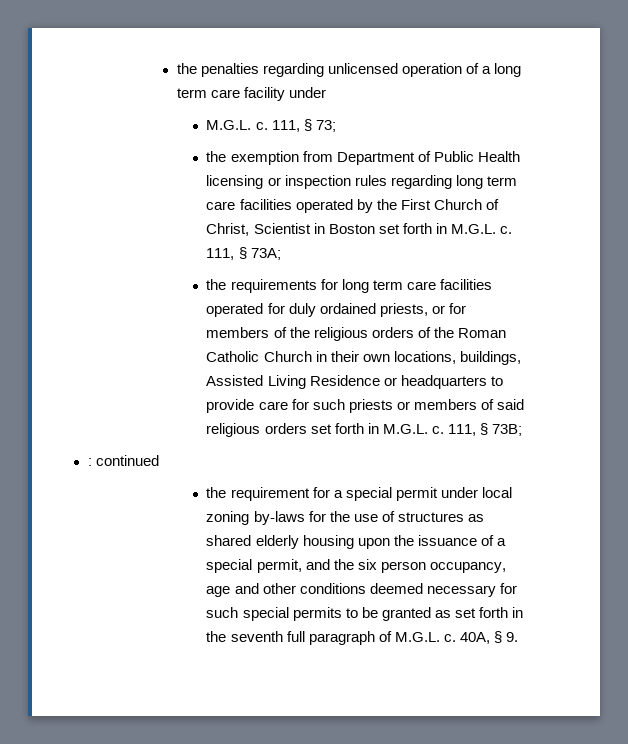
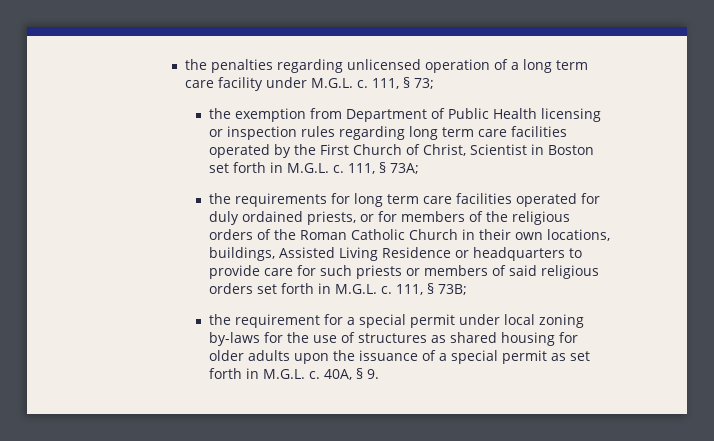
(326, 92) // -> (307, 82) none
[87,455,159,466] // : continued -> (468, 289) none
[255,535,354,549] elderly housing -> [501,332,579,346] [209,350,291,361] housing for older adults
[256,559,506,573] [206,583,517,597] [206,607,523,621] [206,631,392,645] permit, and the six person occupancy, age and other conditions deemed necessary for such special permits to be granted as set forth in the seventh full paragraph of -> [502,350,591,364] [209,368,260,379] permit as set forth in

